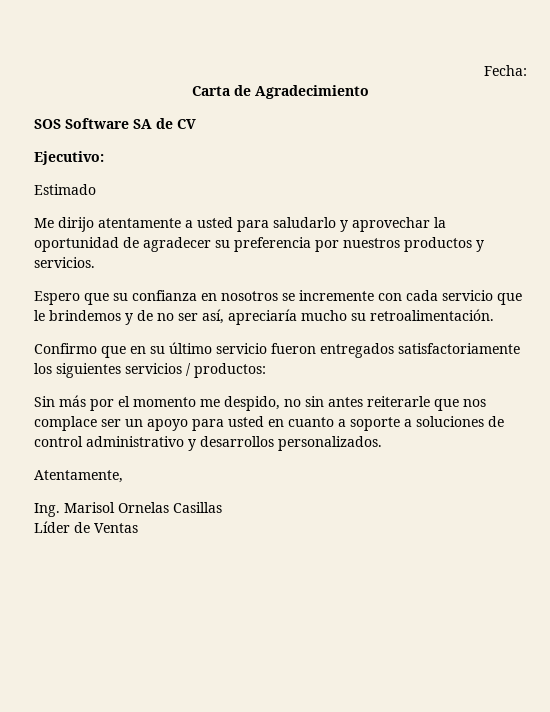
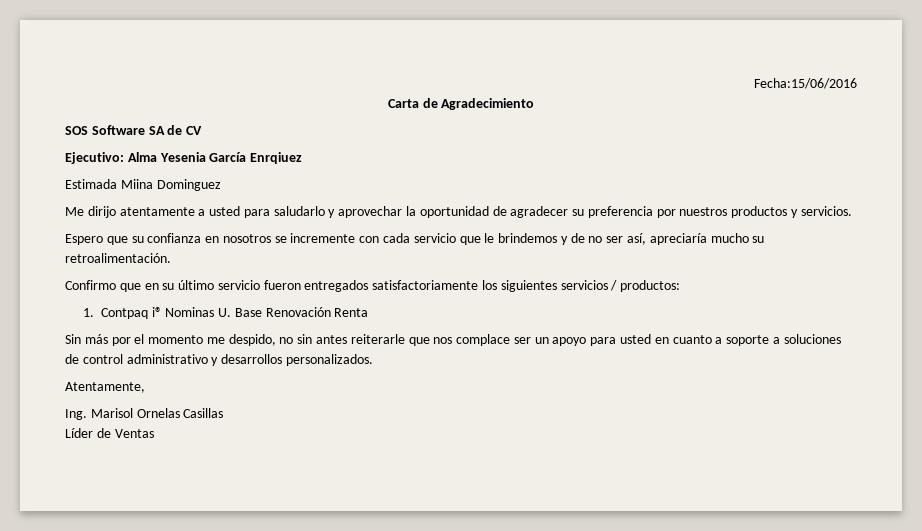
[484,65,527,76] Fecha: -> [754,78,857,89] Fecha:15/06/2016
[34,184,96,195] // Estimado -> [127,152,303,164] [65,179,221,191] Alma Yesenia García Enrqiuez // Estimada Miina Dominguez
(266, 370) none -> [82,307,369,319] // 1. Contpaq i® Nominas U. Base Renovación Renta

